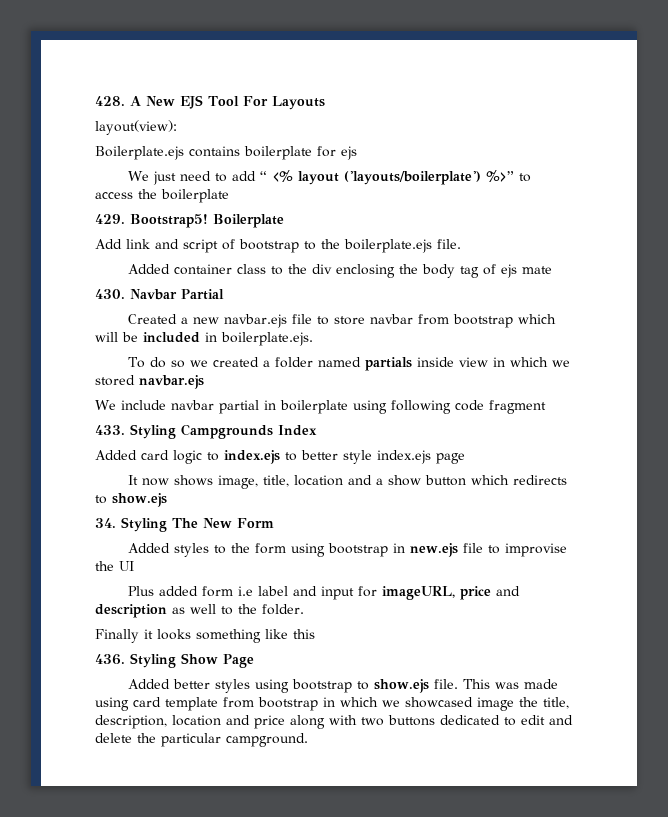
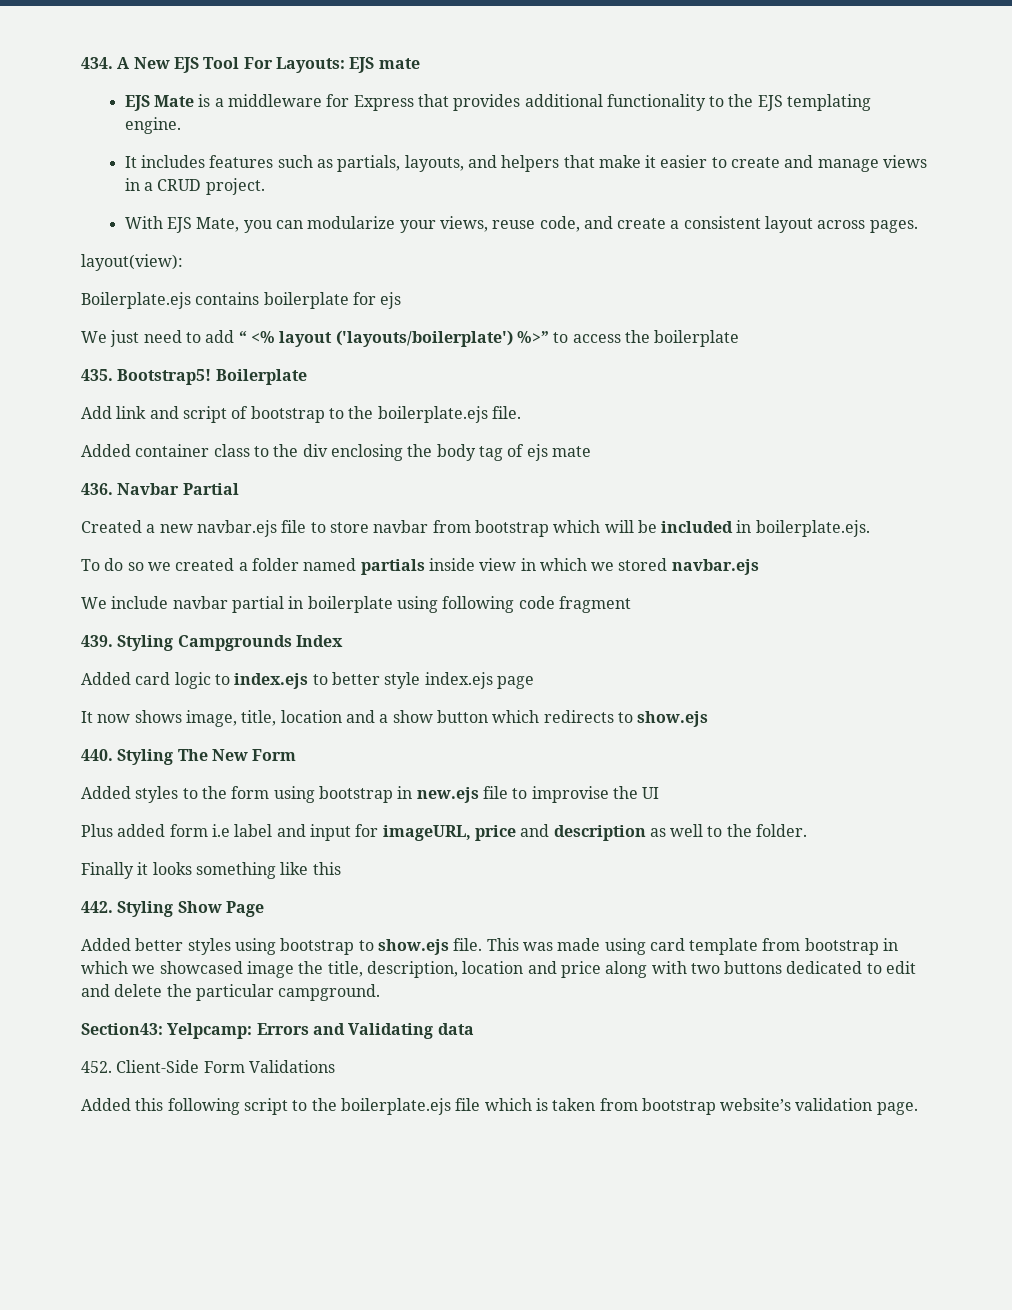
[95,96,125,106] 428. -> [81,57,113,69] 434.
[271,96,325,110] Layouts -> [275,57,420,73] [124,94,872,111] [124,117,181,134] [124,155,928,172] [124,178,265,195] [124,216,918,233] Layouts: EJS mate // EJS Mate is a middleware for Express that provides additional functionality to the EJS templating engine. // It includes features such as partials, layouts, and helpers that make it easier to create and manage views in a CRUD project. // With EJS Mate, you can modularize your views, reuse code, and create a consistent layout across pages.
[95,214,125,224] 429. -> [81,369,113,381] 435.
[95,289,125,299] 430. -> [81,483,113,495] 436.
[95,425,125,435] 433. -> [81,635,113,647] 439.
[95,518,116,528] 34. -> [81,749,113,761] 440.
[95,654,125,665] 436. -> [81,901,113,913] 442.
(308, 740) none -> [81,1023,474,1039] [81,1060,335,1073] [81,1098,918,1115] // Section43: Yelpcamp: Errors and Validating data // 452. Client-Side Form Validations // Added this following script to the boilerplate.ejs file which is taken from bootstrap website’s validation page.

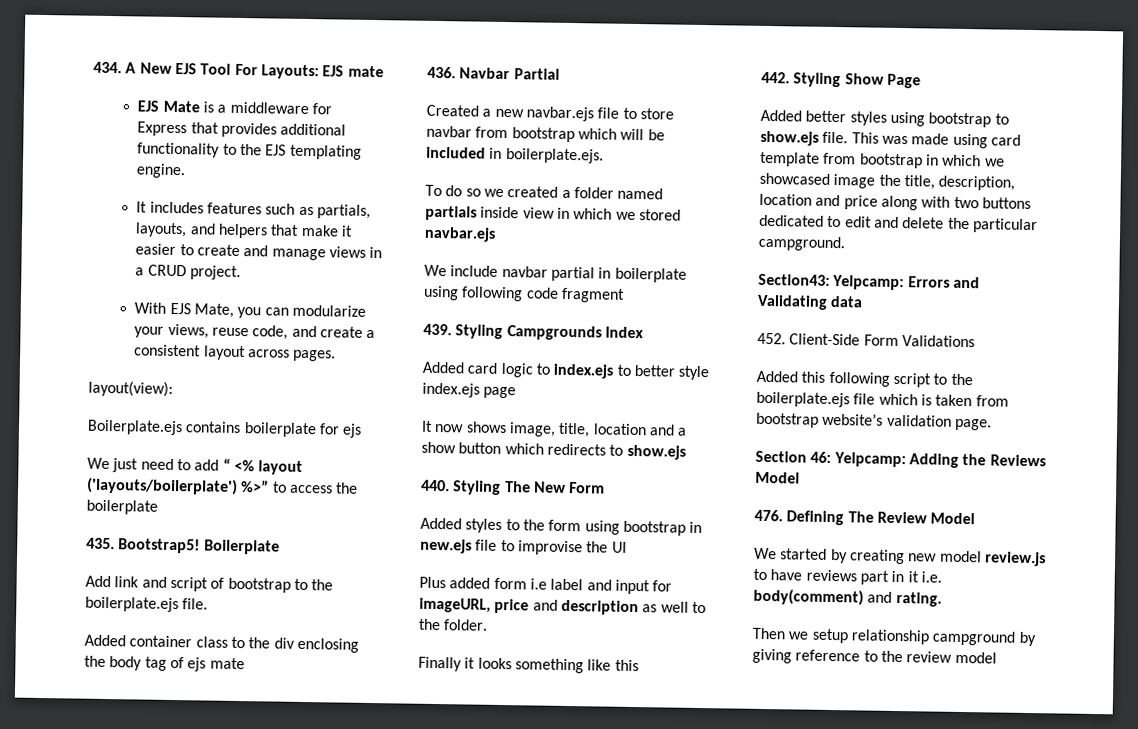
(918, 1108) none -> [755,450,1046,468] [755,471,800,484] [754,509,976,526] [754,547,1046,567] [753,568,942,585] [753,588,942,607] [752,627,1036,647] [752,648,997,664] // Section 46: Yelpcamp: Adding the Reviews Model // 476. Defining The Review Model // We started by creating new model review.js to have reviews part in it i.e. body(comment) and rating. // Then we setup relationship campground by giving reference to the review model

